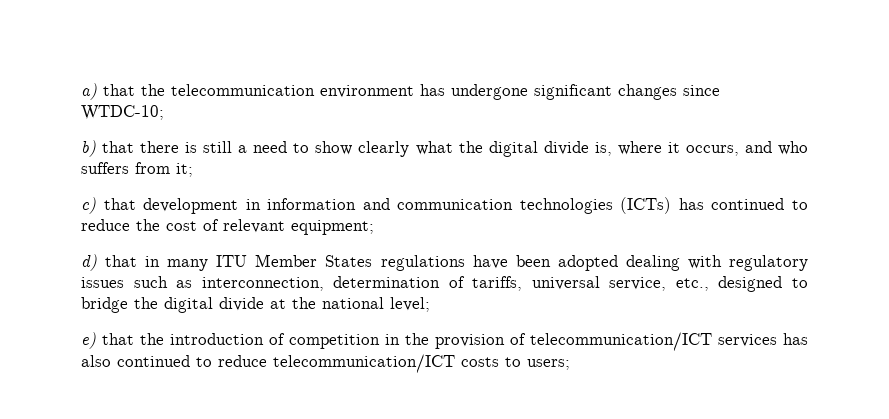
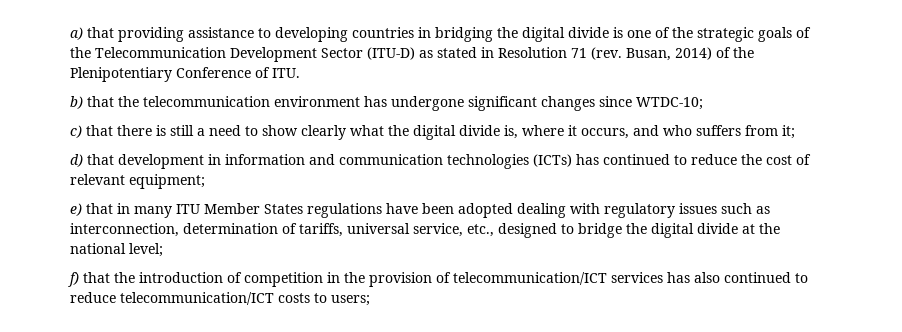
(135, 90) none -> [118,27,811,42] [70,47,754,62] [70,67,300,82] [70,96,114,109] providing assistance to developing countries in bridging the digital divide is one of the strategic goals of the Telecommunication Development Sector (ITU-D) as stated in Resolution 71 (rev. Busan, 2014) of the Plenipotentiary Conference of ITU. // b) that
[81,140,96,157] b) -> [70,125,82,138] c)
[81,197,96,214] c) -> [70,154,83,167] d)
[81,254,97,271] d) -> [70,203,82,216] e)
[81,332,96,349] e) -> [68,272,79,287] f)

